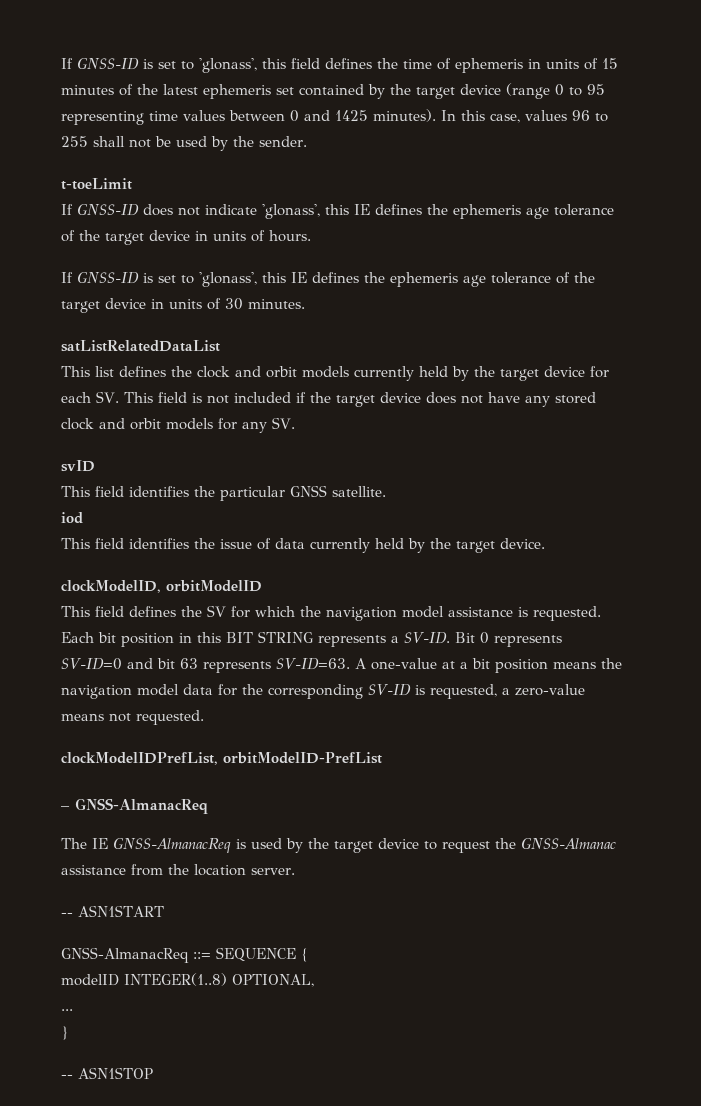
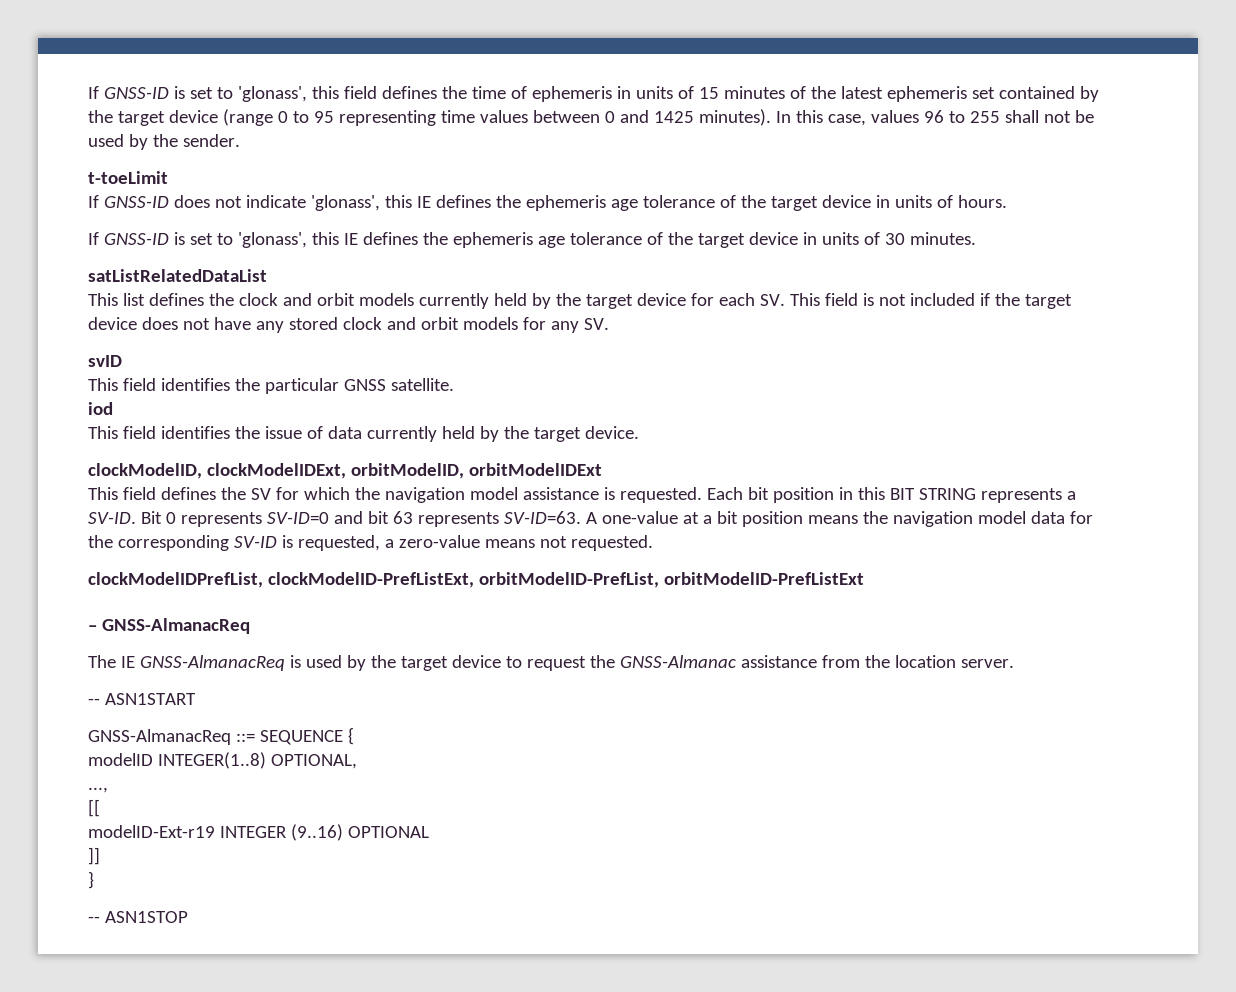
[166,580,262,592] orbitModelID -> [206,463,602,479] clockModelIDExt, orbitModelID, orbitModelIDExt
[223,752,382,764] orbitModelID-PrefList -> [267,572,864,588] clockModelID-PrefListExt, orbitModelID-PrefList, orbitModelID-PrefListExt
[61,1009,73,1011] ... -> [88,787,108,793] [88,799,100,817] [88,824,429,841] [88,847,100,865] ..., // [[ // modelID-Ext-r19 INTEGER (9..16) OPTIONAL // ]]

